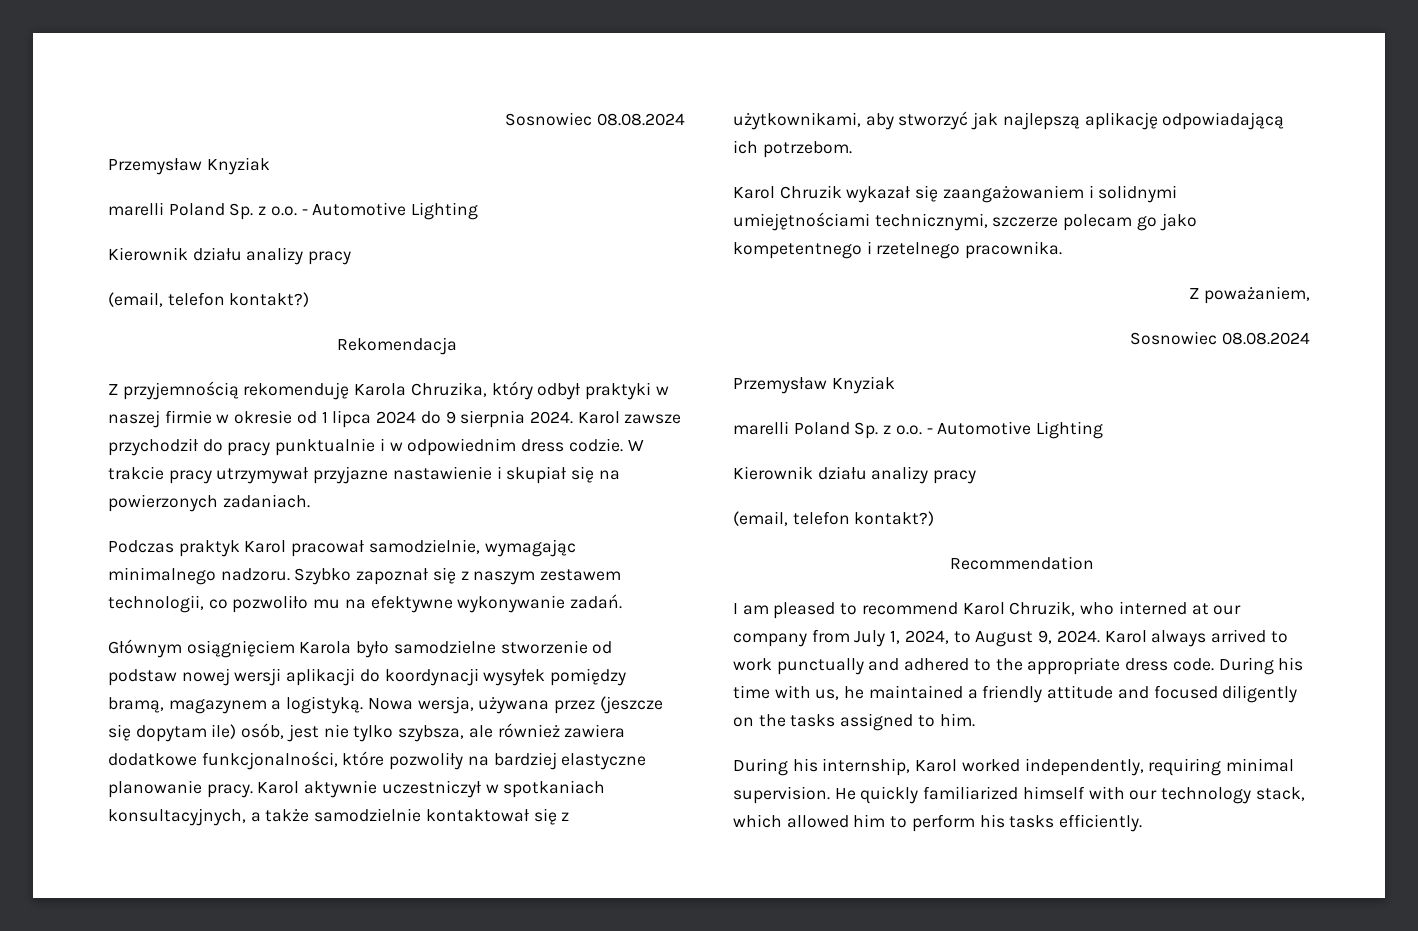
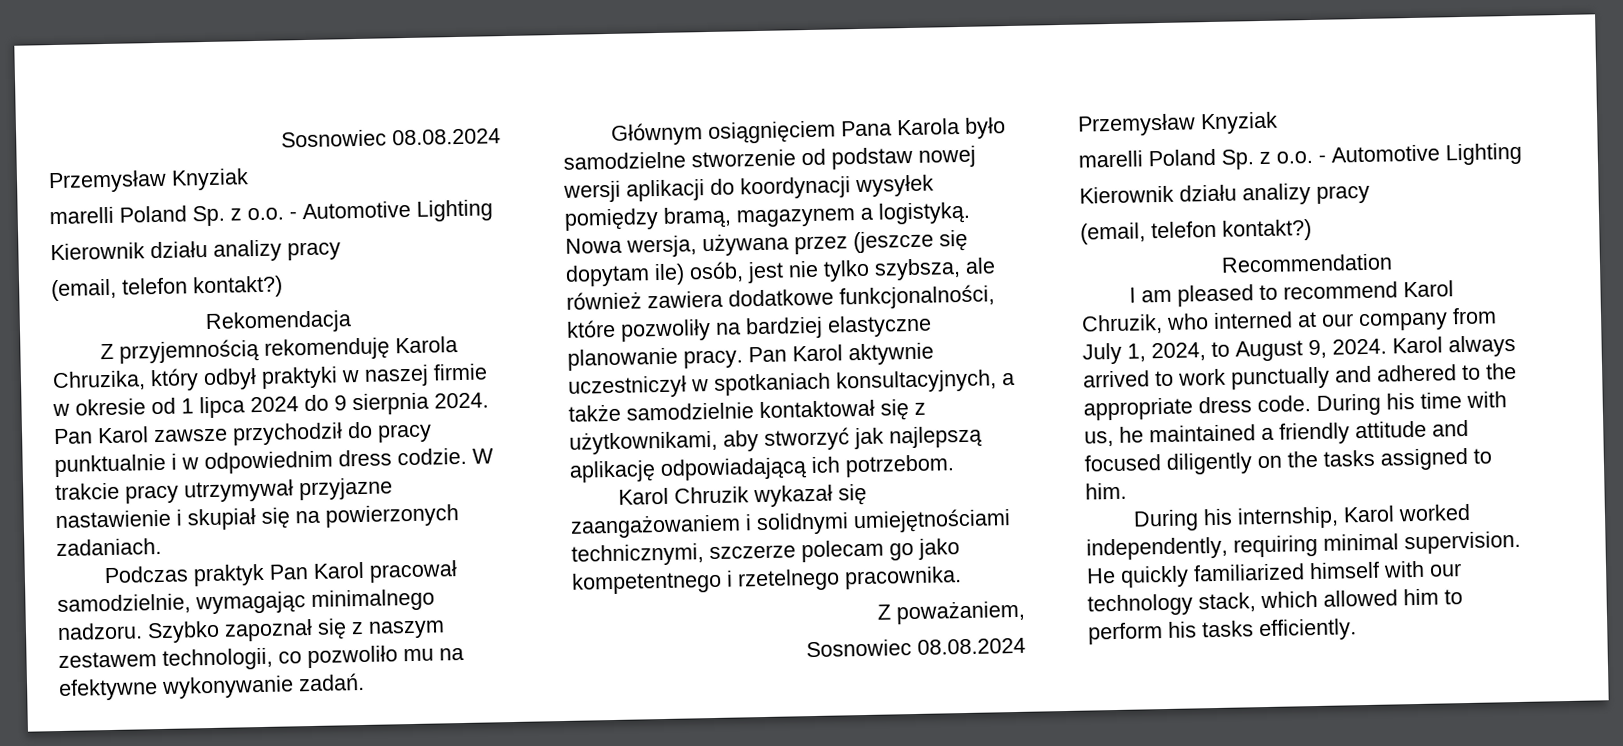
(573, 417) none -> [53,428,93,445] Pan
(240, 548) none -> [269,564,309,580] Pan
(295, 649) none -> [840,120,893,137] Pana
(253, 791) none -> [748,346,787,363] Pan

